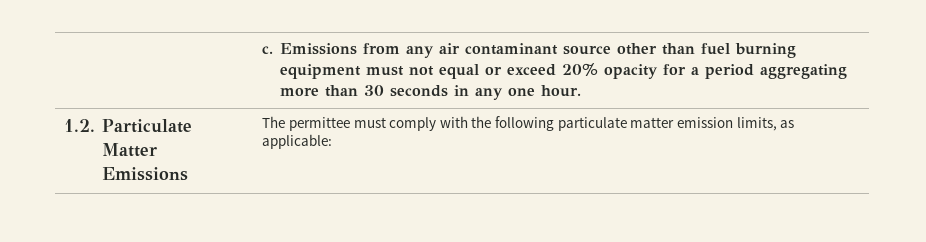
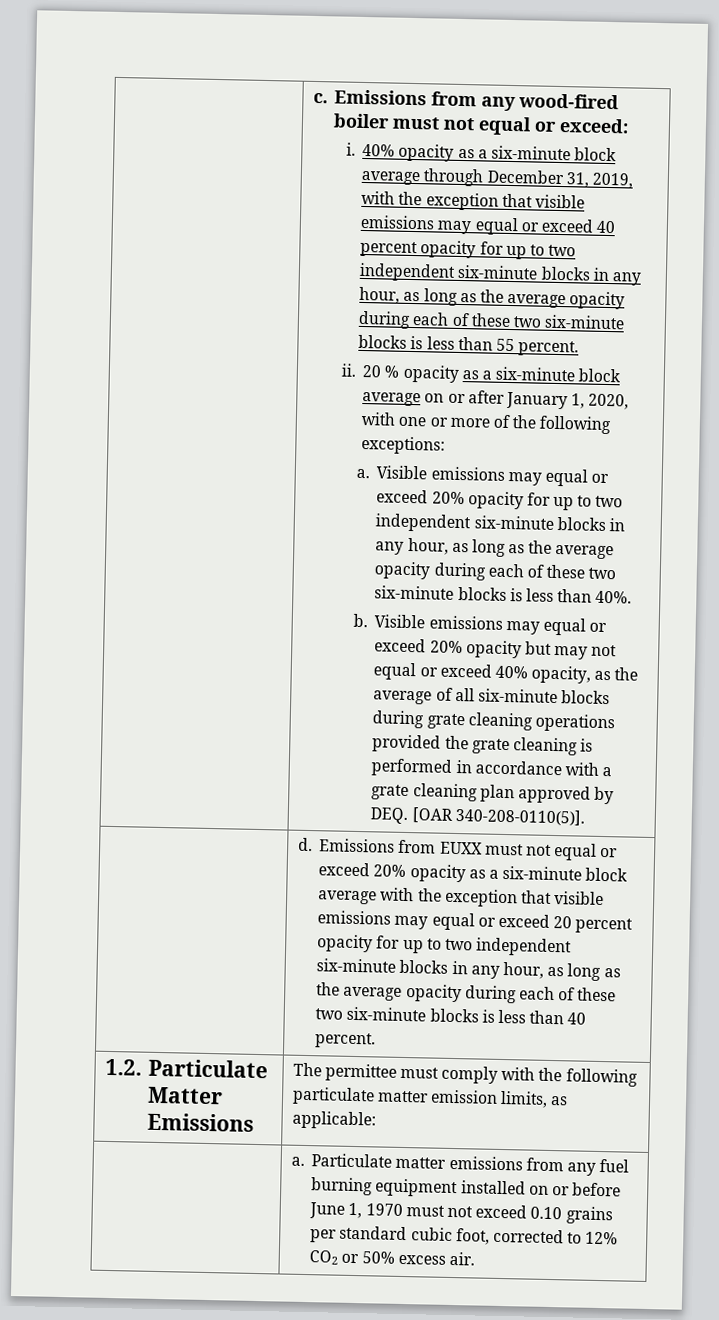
[438,43,796,58] [279,64,361,79] air contaminant source other than fuel burning equipment -> [518,93,620,110] [333,113,630,136] [345,142,618,162] [361,168,634,189] [361,190,586,211] [360,214,617,236] [360,240,577,260] [359,262,642,286] [359,286,626,310] [358,310,626,330] [358,334,580,357] [340,363,622,383] [362,390,630,410] [361,412,613,435] [361,435,446,455] [355,465,610,487] [376,489,624,511] [375,513,625,533] [375,537,615,560] [374,561,617,581] [374,585,633,604] [352,613,608,636] [374,638,618,660] [373,662,639,684] [373,687,611,705] [372,710,615,733] [372,734,594,756] [371,758,613,777] [371,783,615,805] [370,807,585,826] [297,837,483,855] wood-fired boiler must not equal or exceed: // i. 40% opacity as a six-minute block average through December 31, 2019, with the exception that visible emissions may equal or exceed 40 percent opacity for up to two independent six-minute blocks in any hour, as long as the average opacity during each of these two six-minute blocks is less than 55 percent. // ii. 20 % opacity as a six-minute block average on or after January 1, 2020, with one or more of the following exceptions: // a. Visible emissions may equal or exceed 20% opacity for up to two independent six-minute blocks in any hour, as long as the average opacity during each of these two six-minute blocks is less than 40%. // b. Visible emissions may equal or exceed 20% opacity but may not equal or exceed 40% opacity, as the average of all six-minute blocks during grate cleaning operations provided the grate cleaning is performed in accordance with a grate cleaning plan approved by DEQ. [OAR 340-208-0110(5)]. // | d. Emissions from EUXX
[662,64,847,79] [279,85,581,100] for a period aggregating more than 30 seconds in any one hour. -> [468,865,629,882] [318,887,605,908] [317,910,634,934] [317,934,573,957] [316,958,621,982] [316,982,617,1004] [315,1006,587,1025] [315,1032,377,1049] as a six-minute block average with the exception that visible emissions may equal or exceed 20 percent opacity for up to two independent six-minute blocks in any hour, as long as the average opacity during each of these two six-minute blocks is less than 40 percent.
(333, 141) none -> [290,1153,630,1176] [311,1177,622,1198] [309,1202,613,1225] [310,1225,619,1245] [309,1250,476,1266] // | a. Particulate matter emissions from any fuel burning equipment installed on or before June 1, 1970 must not exceed 0.10 grains per standard cubic foot, corrected to 12% CO2 or 50% excess air.

